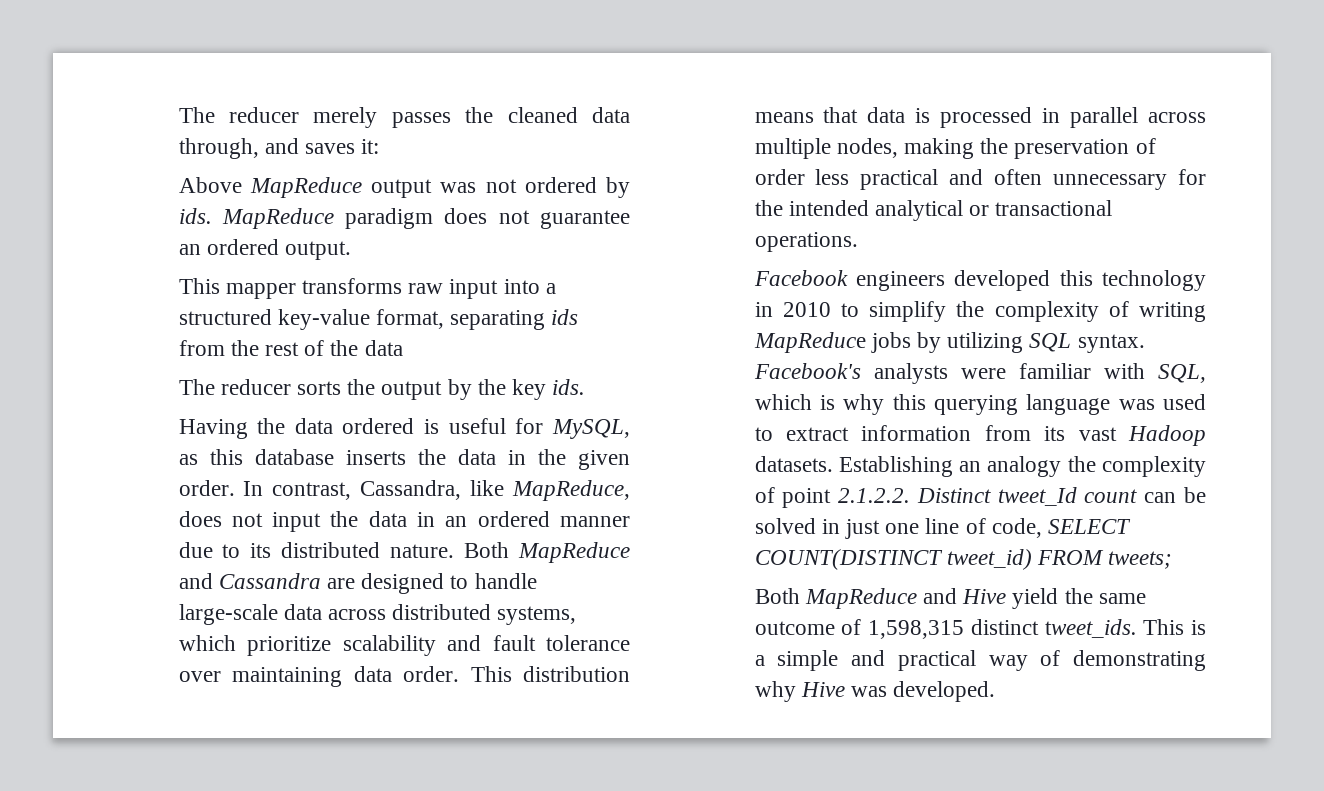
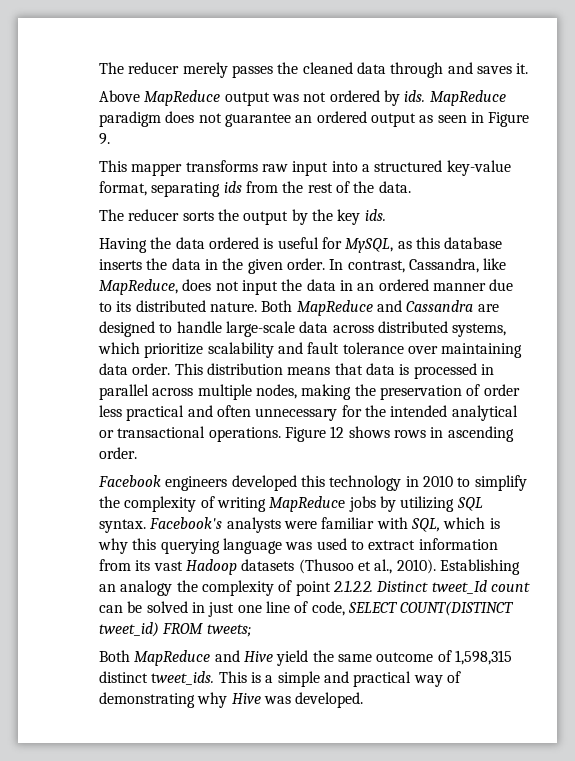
[178,138,259,159] through, -> [390,62,444,78] through
[361,139,380,154] it: -> [516,63,529,74] it.
[284,241,351,260] output. -> [370,112,530,127] [99,133,111,145] output as seen in Figure 9.
[364,340,403,356] data -> [378,181,411,193] data.
(858, 242) none -> [284,426,514,442] [99,447,138,459] Figure 12 shows rows in ascending order.
[754,456,833,472] datasets. -> [241,559,436,574] datasets (Thusoo et al., 2010).

